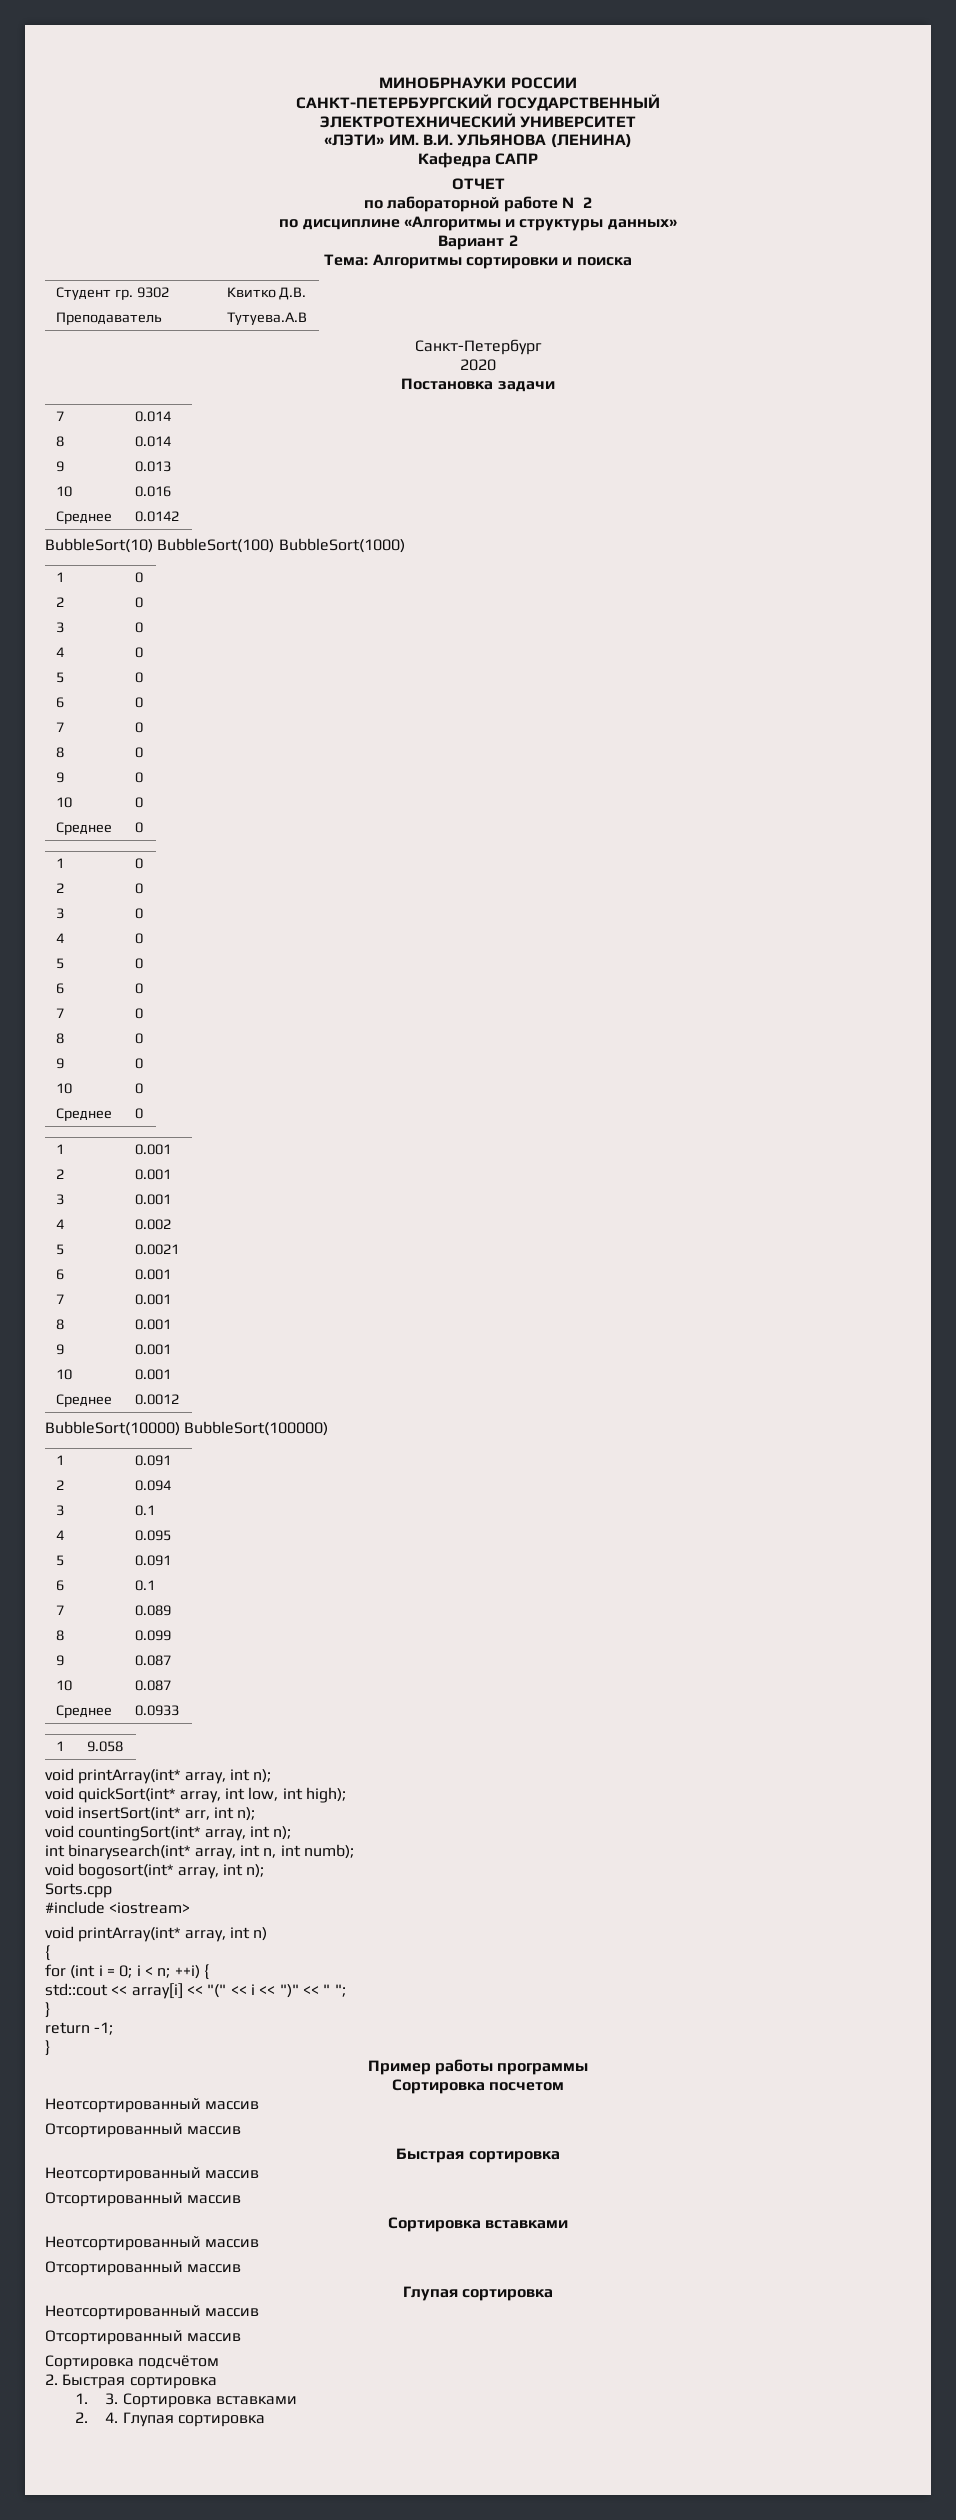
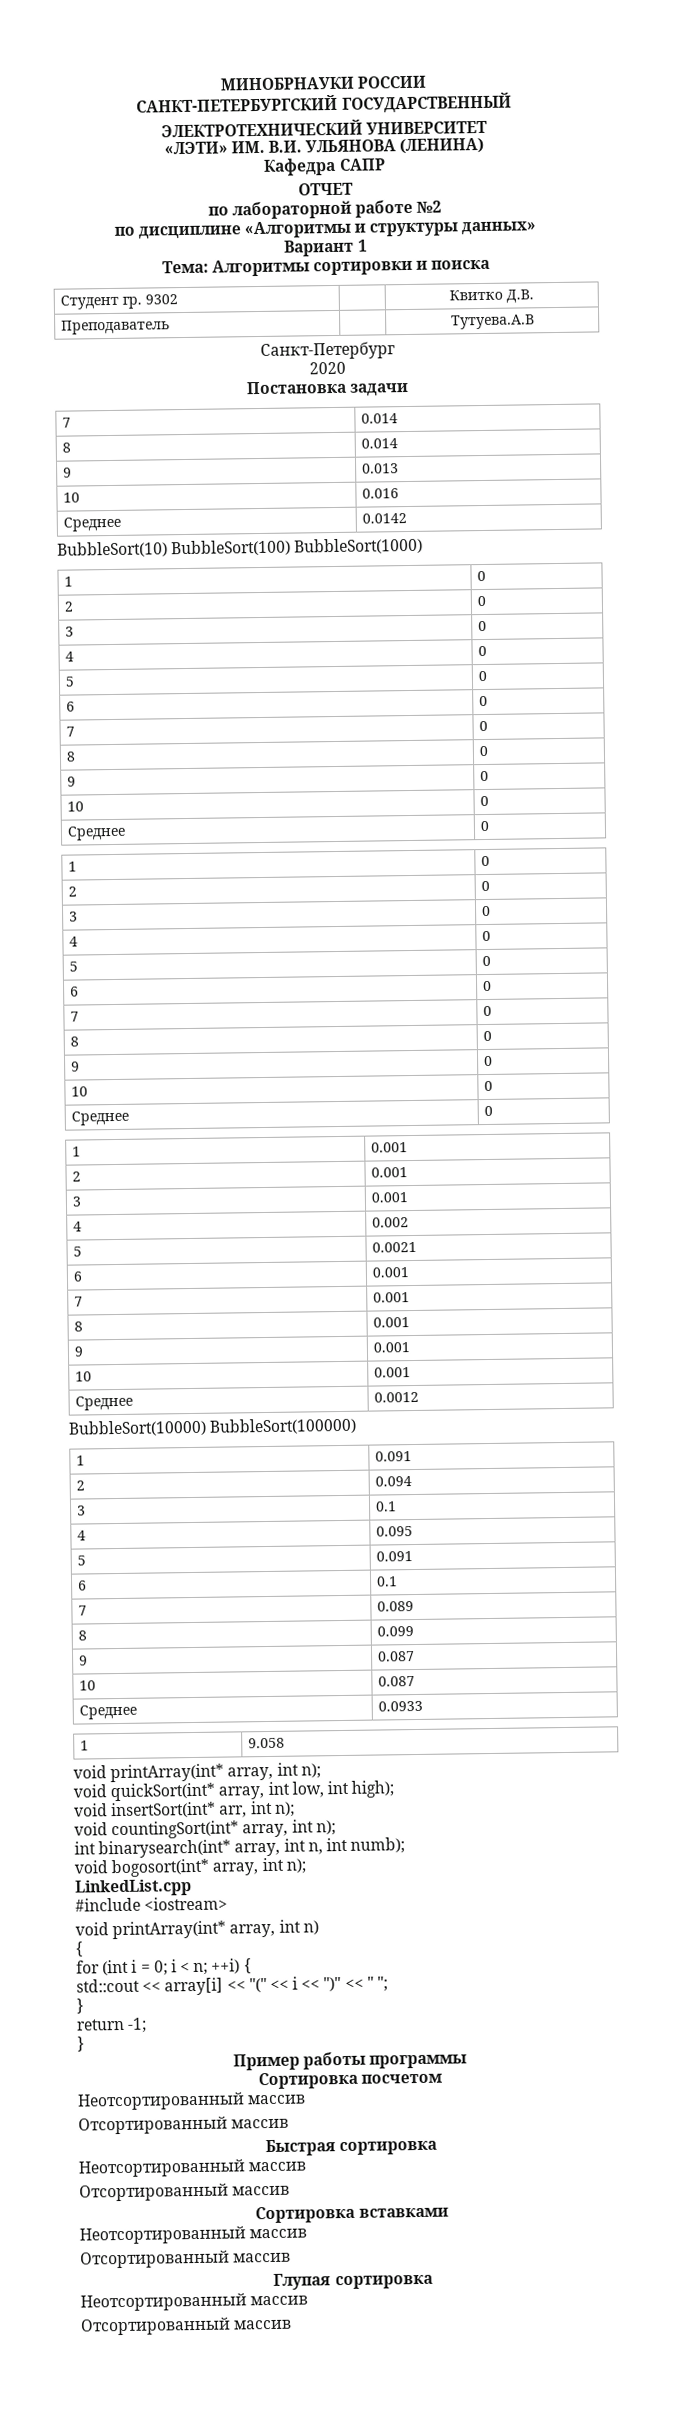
[508,235,518,246] 2 -> [357,239,368,252] 1
[45,1883,112,1898] Sorts.cpp -> [75,1879,192,1897] LinkedList.cpp
[45,2355,220,2370] [45,2374,217,2389] [75,2393,297,2408] [75,2412,265,2427] // Сортировка подсчётом // 2. Быстрая сортировка // 1. 3. Сортировка вставками // 2. 4. Глупая сортировка -> (293, 2324) none

